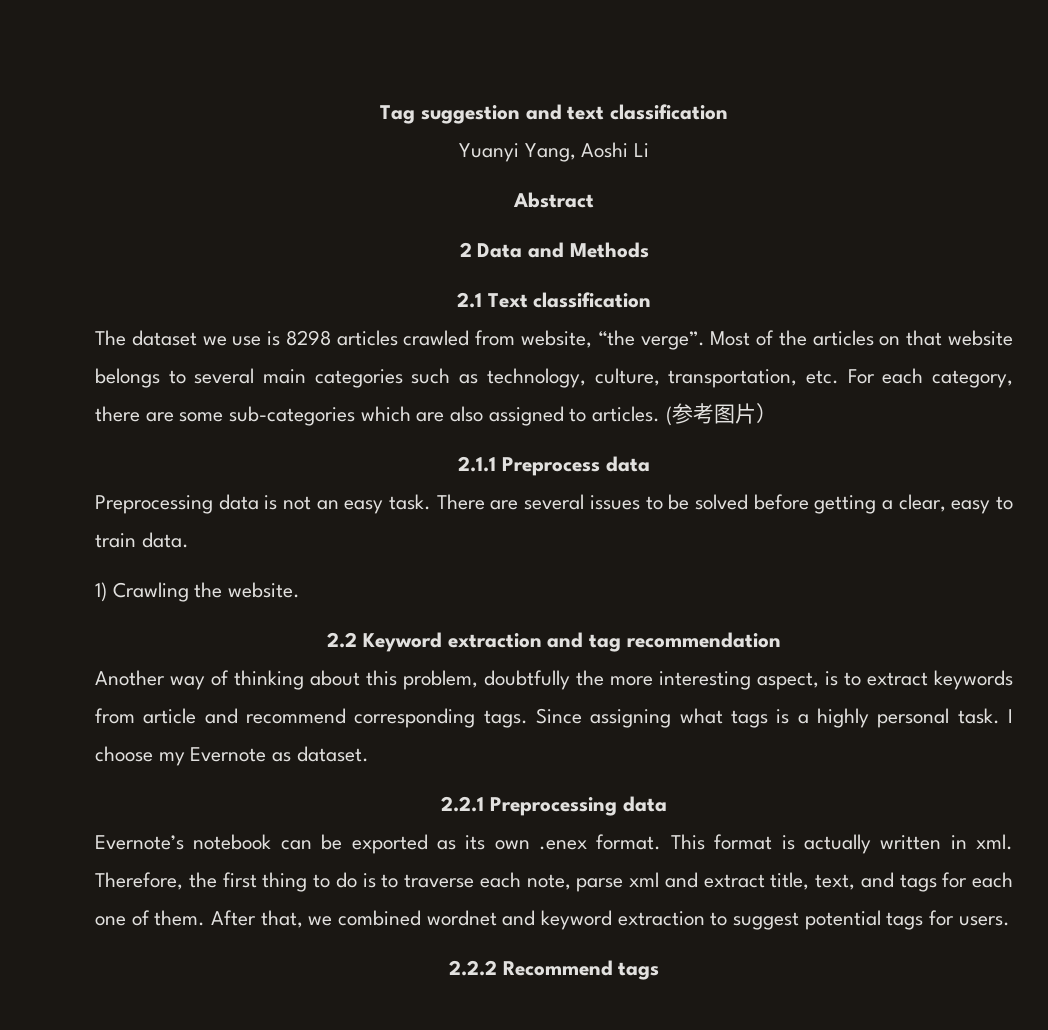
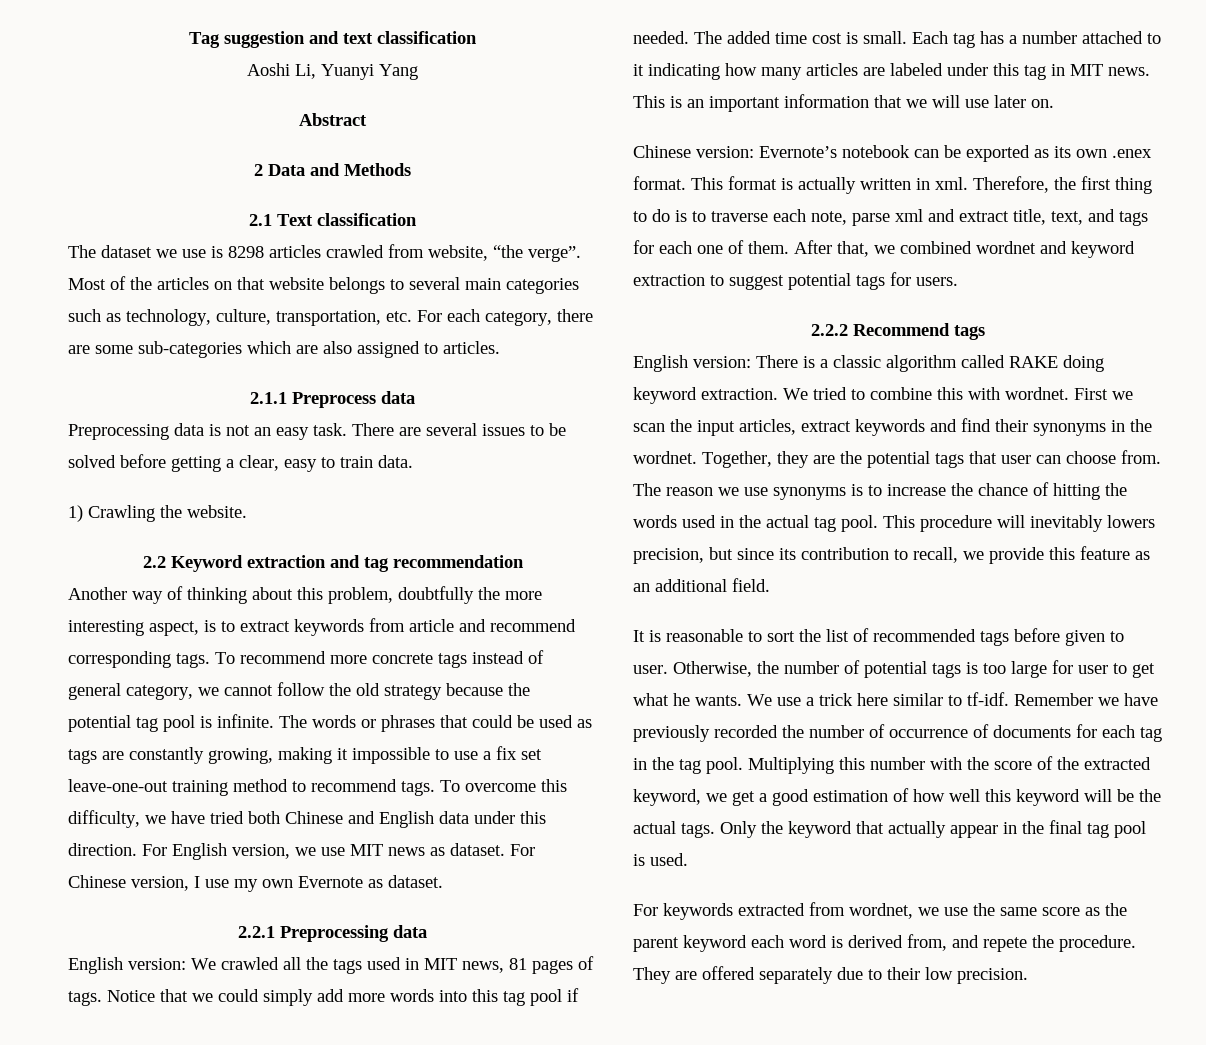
[458,142,650,162] Yuanyi Yang, Aoshi Li -> [247,63,418,80] Aoshi Li, Yuanyi Yang
[665,403,777,426] (参考图片） -> (500, 347) none
[536,708,1014,728] [95,746,185,766] Since assigning what tags is a highly personal task. I choose my -> [215,650,544,668] [68,682,530,700] [68,714,592,732] [68,746,542,764] [68,779,567,796] [68,810,546,828] [68,843,535,860] [68,875,293,892] To recommend more concrete tags instead of general category, we cannot follow the old strategy because the potential tag pool is infinite. The words or phrases that could be used as tags are constantly growing, making it impossible to use a fix set leave-one-out training method to recommend tags. To overcome this difficulty, we have tried both Chinese and English data under this direction. For English version, we use MIT news as dataset. For Chinese version, I use my own
(667, 804) none -> [68,956,594,974] [68,988,579,1006] [633,31,1161,48] [633,63,1150,80] [633,94,1054,112] [633,145,754,158] English version: We crawled all the tags used in MIT news, 81 pages of tags. Notice that we could simply add more words into this tag pool if needed. The added time cost is small. Each tag has a number attached to it indicating how many articles are labeled under this tag in MIT news. This is an important information that we will use later on. // Chinese version:
(660, 971) none -> [633,355,1104,372] [633,387,1133,404] [633,418,1152,436] [633,450,1161,468] [633,482,1127,500] [633,515,1155,532] [633,546,1150,564] [633,578,770,592] [633,628,1124,646] [633,660,1155,678] [633,692,1158,706] [633,724,1162,742] [633,756,1151,774] [633,788,1161,806] [633,820,1146,838] [633,853,688,866] [633,902,1127,920] [633,934,1136,952] [633,966,1028,984] // English version: There is a classic algorithm called RAKE doing keyword extraction. We tried to combine this with wordnet. First we scan the input articles, extract keywords and find their synonyms in the wordnet. Together, they are the potential tags that user can choose from. The reason we use synonyms is to increase the chance of hitting the words used in the actual tag pool. This procedure will inevitably lowers precision, but since its contribution to recall, we provide this feature as an additional field. // It is reasonable to sort the list of recommended tags before given to user. Otherwise, the number of potential tags is too large for user to get what he wants. We use a trick here similar to tf-idf. Remember we have previously recorded the number of occurrence of documents for each tag in the tag pool. Multiplying this number with the score of the extracted keyword, we get a good estimation of how well this keyword will be the actual tags. Only the keyword that actually appear in the final tag pool is used. // For keywords extracted from wordnet, we use the same score as the parent keyword each word is derived from, and repete the procedure. They are offered separately due to their low precision.

